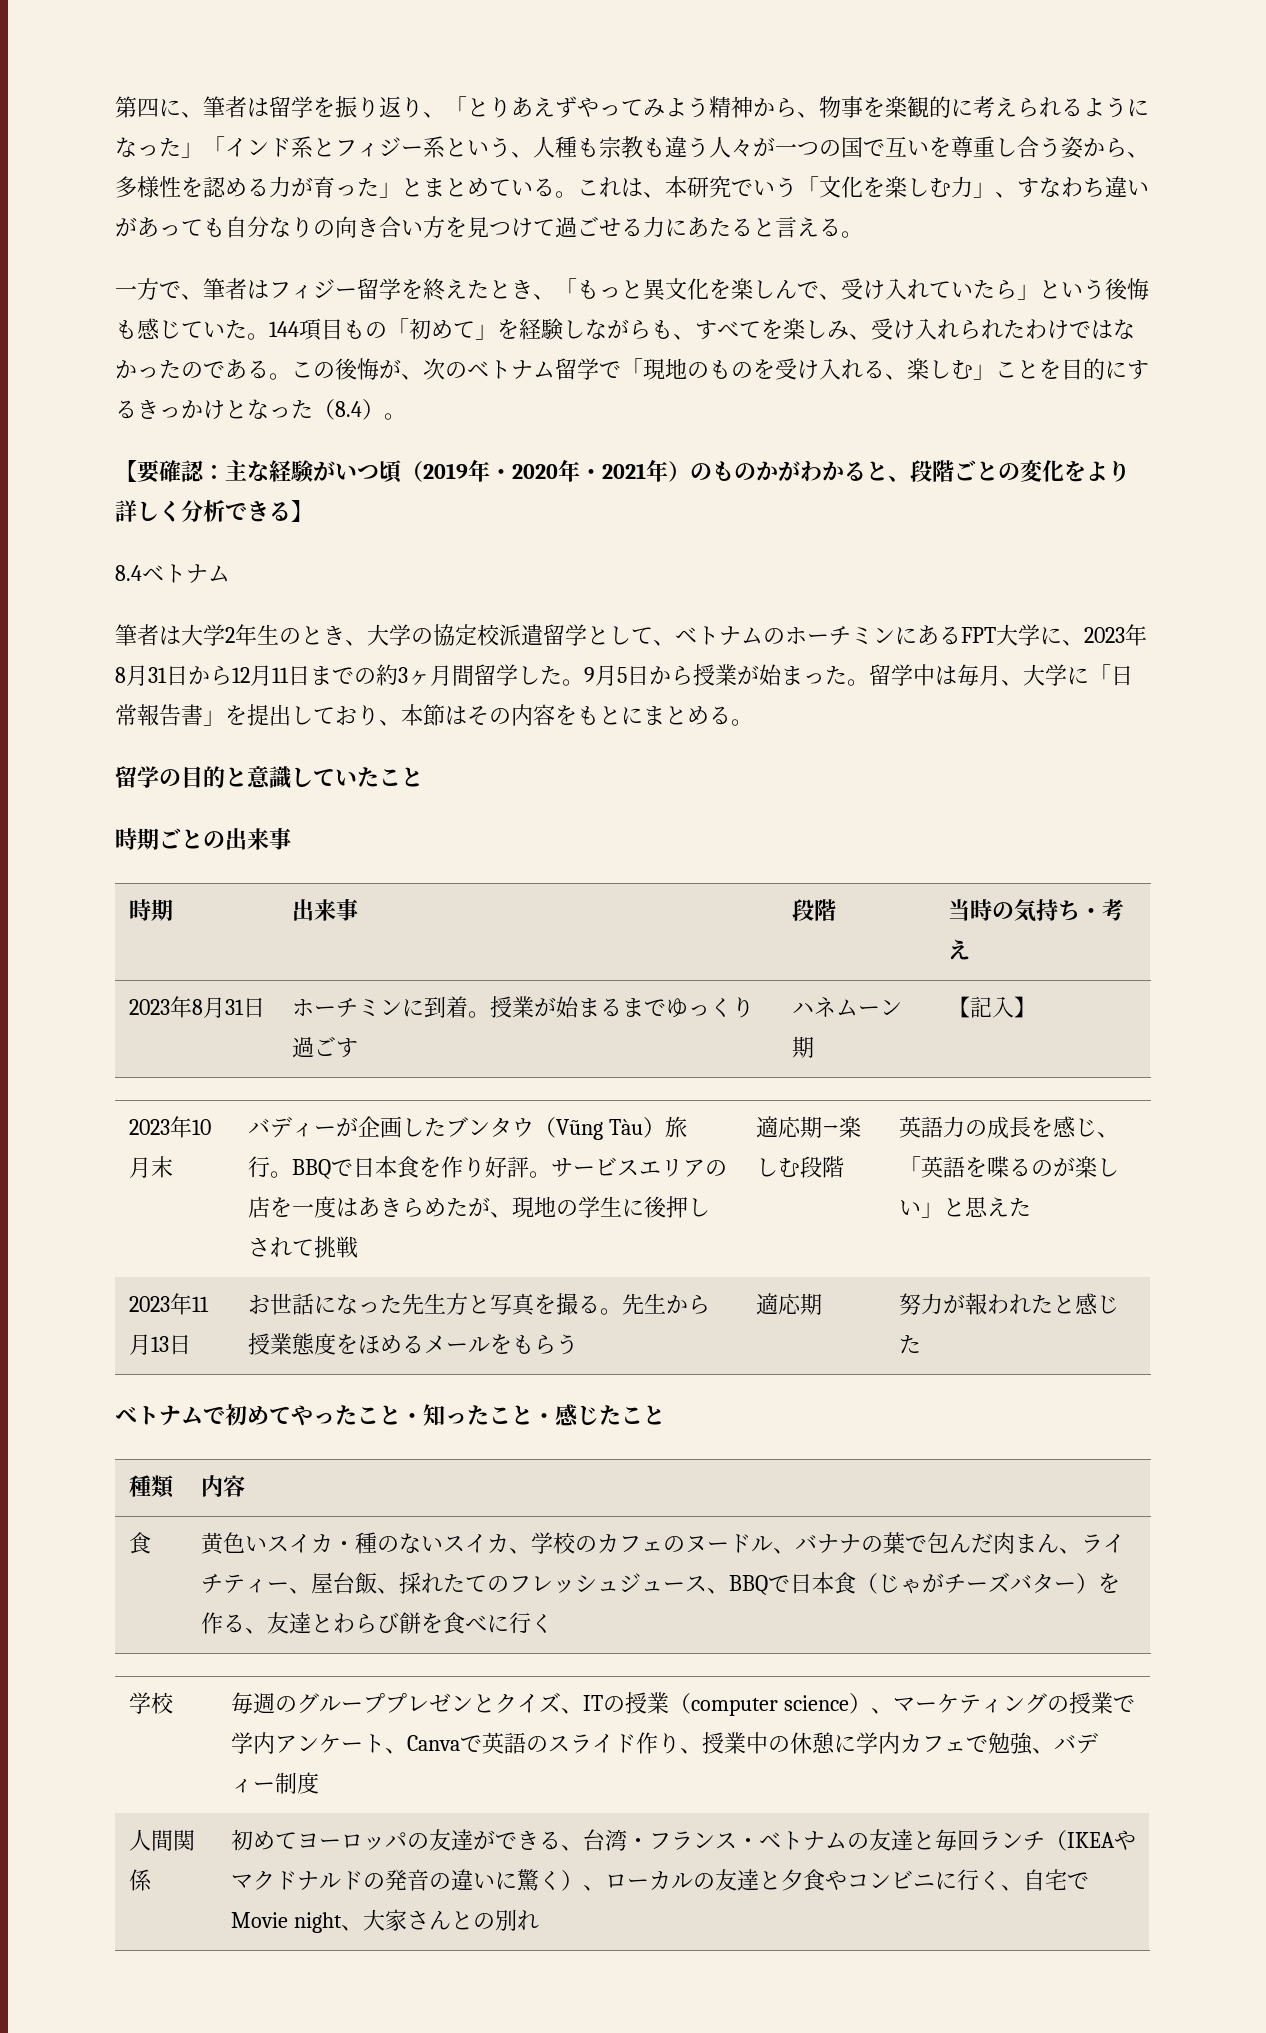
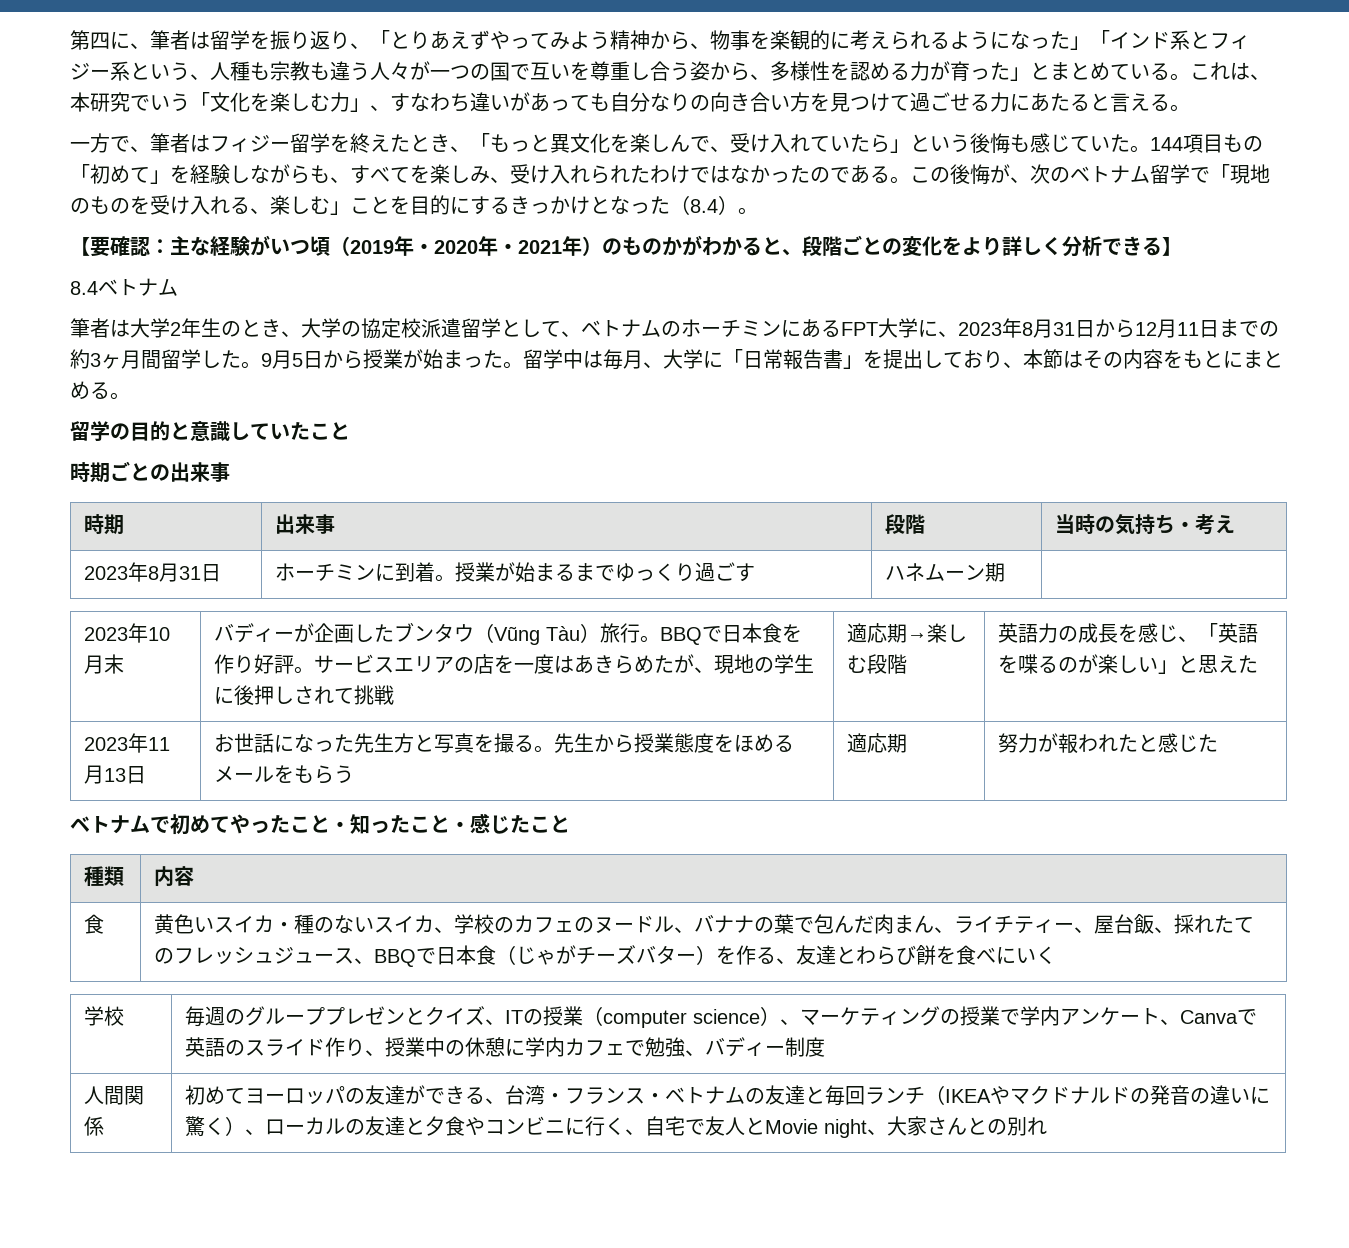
[947,996,1036,1018] 【記入】 -> (1006, 572) none
[508,1612,531,1634] 行 -> [1016,948,1037,963] い
(1089, 1880) none -> [705,1116,766,1136] 友人と

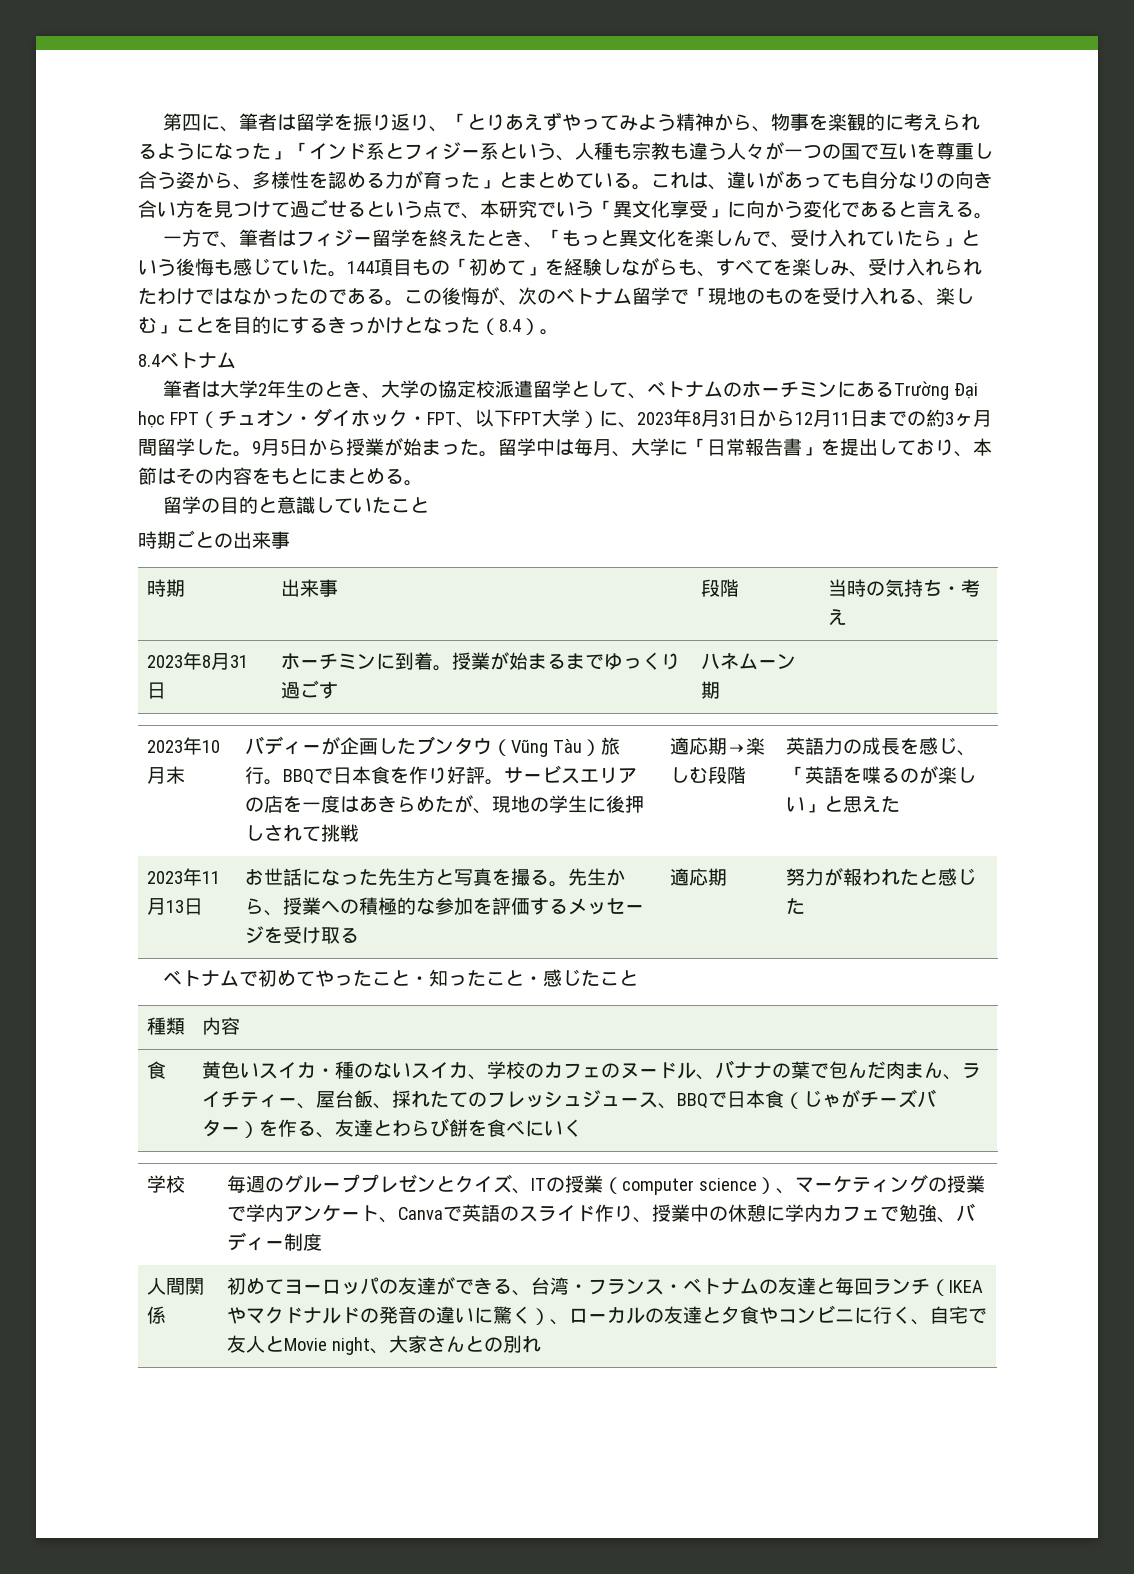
[70,92,470,112] 本研究でいう「文化を楽しむ力」、すなわち -> (727, 187) none
[990,92,1070,112] 力にあた -> [366,200,879,219] という点で、本研究でいう「異文化享受」に向かう変化であ
[70,235,1182,257] // 【要確認：主な経験がいつ頃（2019年・2020年・2021年）のものかがわかると、段階ごとの変化をより詳しく分析できる】 -> (559, 332) none
(841, 328) none -> [893,381,978,400] [138,408,513,428] Trường Đại học FPT（チュオン・ダイホック・FPT、以下
(918, 328) none -> [579,411,599,428] ）
[634,733,795,753] [214,765,355,784] 授業態度をほめるメールをもらう -> [263,897,644,916] [244,926,359,944] 、授業への積極的な参加を評価するメッセージを受け取る

